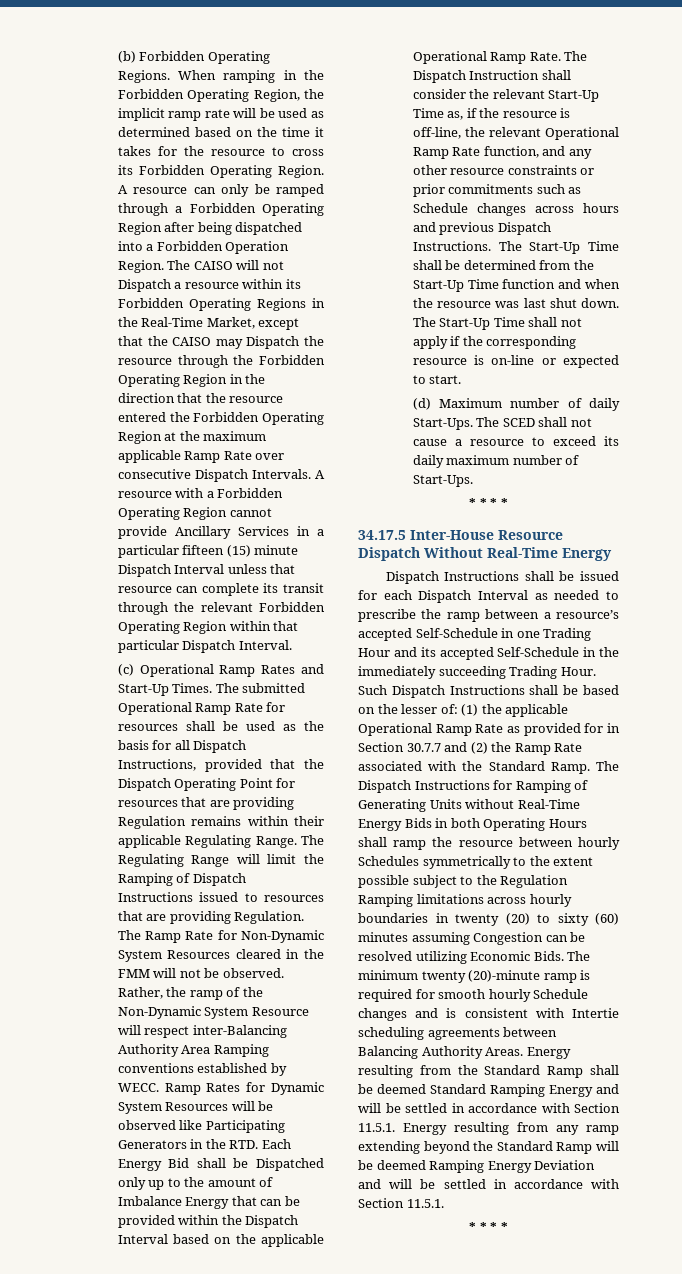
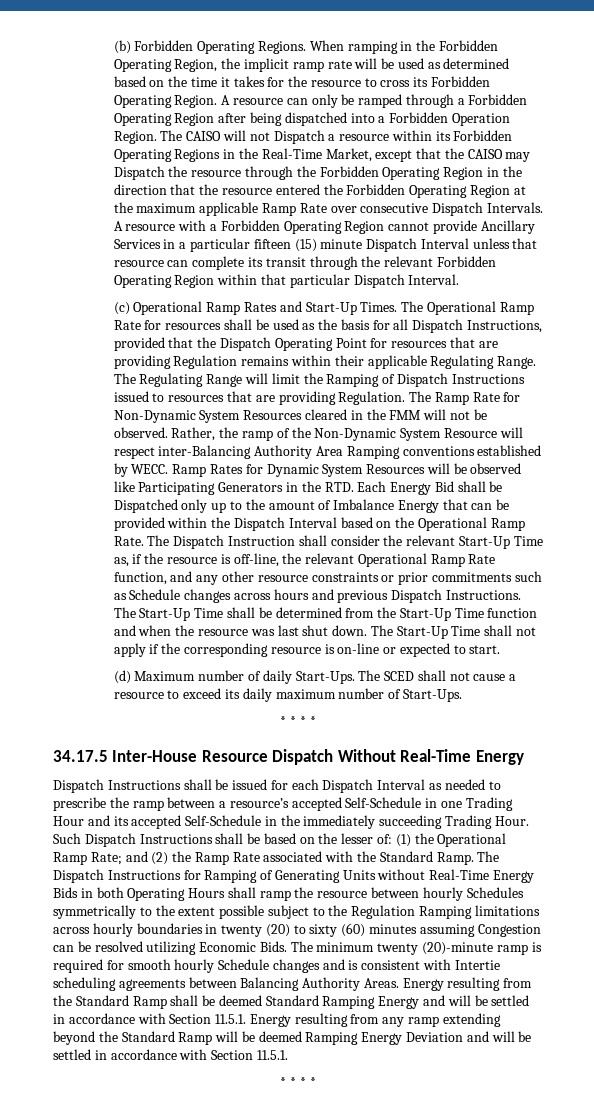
[242,683,306,693] submitted -> (424, 306) none
[260,1234,324,1247] applicable -> (415, 522) none
[505,704,569,717] [358,723,620,736] [358,742,441,752] applicable Operational Ramp Rate as provided for in Section 30.7.7 -> [437,833,507,847] [53,852,122,865] Operational Ramp Rate;

